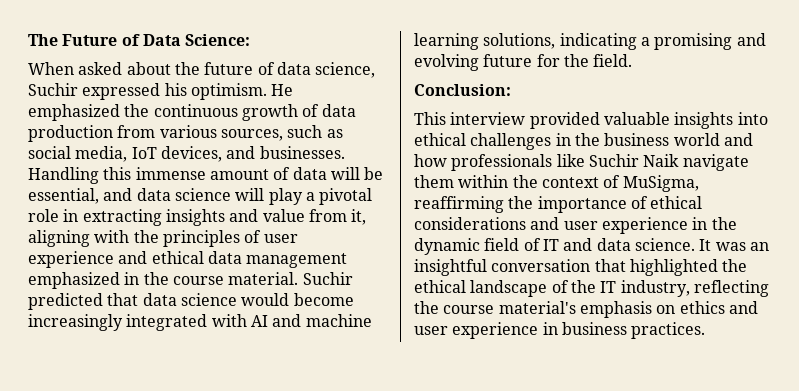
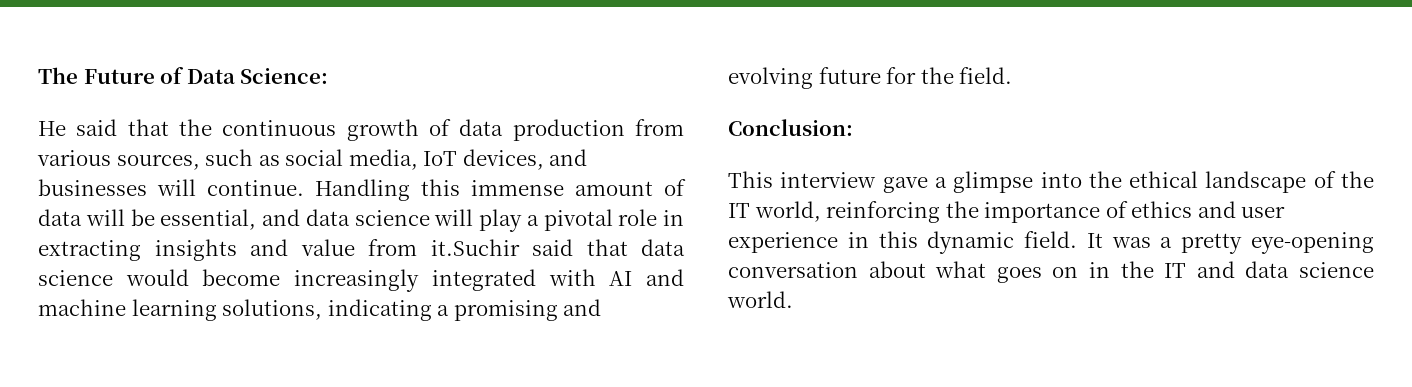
[28,62,376,78] [28,83,294,100] [28,104,120,121] When asked about the future of data science, Suchir expressed his optimism. He emphasized -> [38,119,169,136] He said that
[259,146,345,159] businesses. -> [38,179,304,196] businesses will continue.
[351,209,367,225] [28,230,298,247] [28,251,348,268] [28,272,353,289] [28,293,103,310] it, aligning with the principles of user experience and ethical data management emphasized in the course material. Suchir predicted -> [430,239,573,256] it.Suchir said
[529,112,768,129] [414,133,753,150] [414,154,749,171] [414,175,699,192] [414,196,703,213] [414,217,737,234] [414,238,769,255] [414,259,718,276] provided valuable insights into ethical challenges in the business world and how professionals like Suchir Naik navigate them within the context of MuSigma, reaffirming the importance of ethical considerations and user experience in the dynamic field of IT and data science. It was an insightful conversation that highlighted -> [882,171,1082,193] gave a glimpse into
[620,280,769,297] [414,301,676,318] industry, reflecting the course material's emphasis on -> [754,201,1128,223] world, reinforcing the importance of
[561,322,706,339] business practices. -> [878,231,1374,254] [728,261,1374,283] [727,291,793,308] this dynamic field. It was a pretty eye-opening conversation about what goes on in the IT and data science world.

